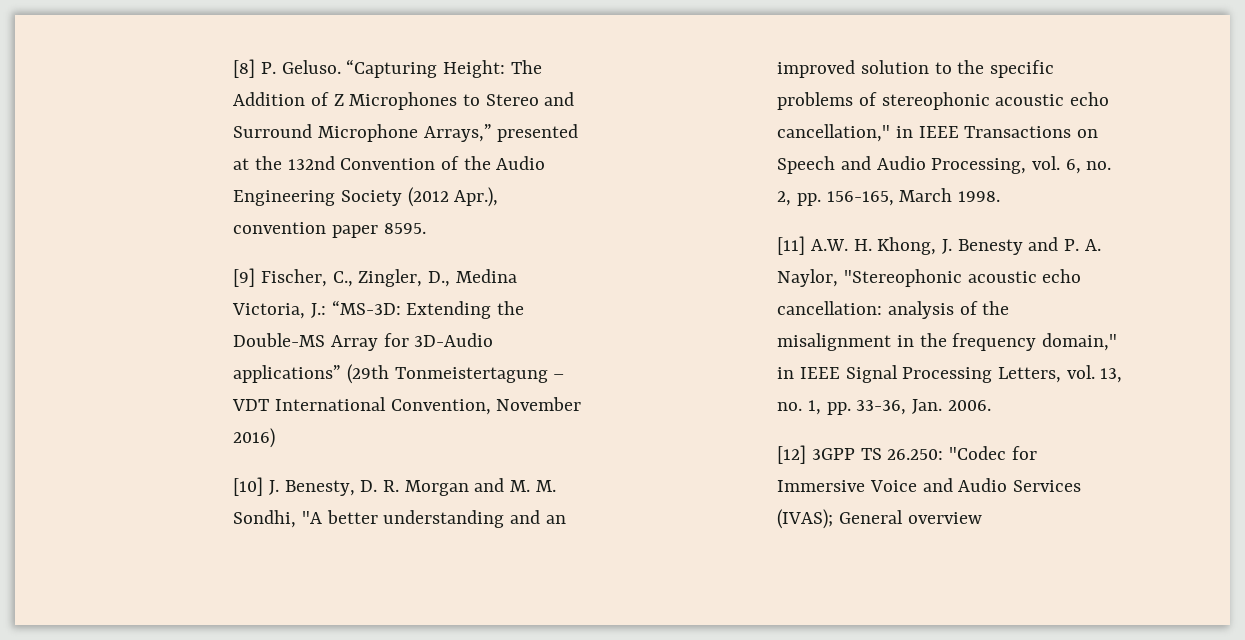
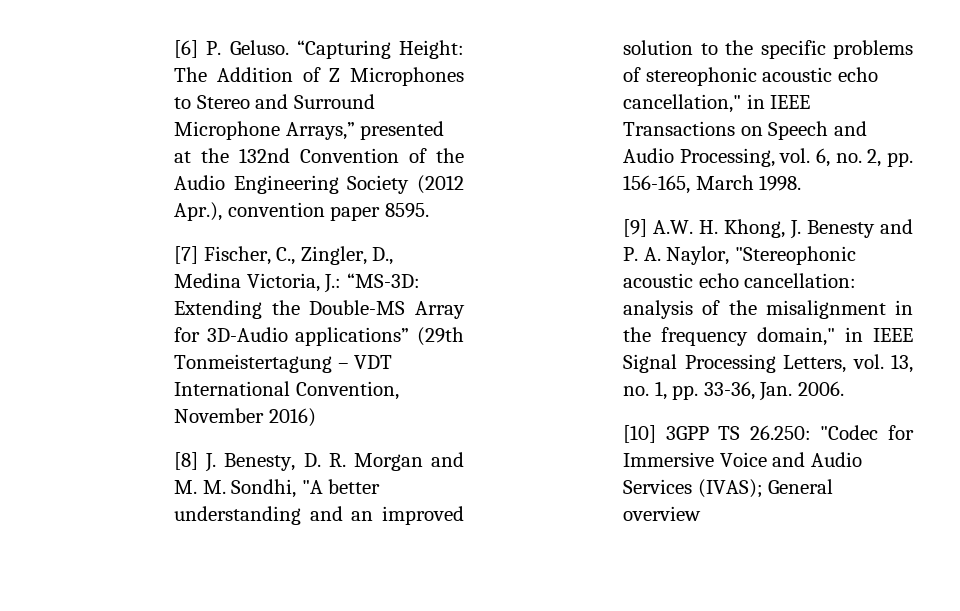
[233,59,256,78] [8] -> [174,40,199,58] [6]
[233,268,256,287] [9] -> [174,246,199,264] [7]
[233,477,264,496] [10] -> [174,452,199,470] [8]
[777,236,806,255] [11] -> [623,219,648,237] [9]
[777,445,807,464] [12] -> [623,425,657,443] [10]

